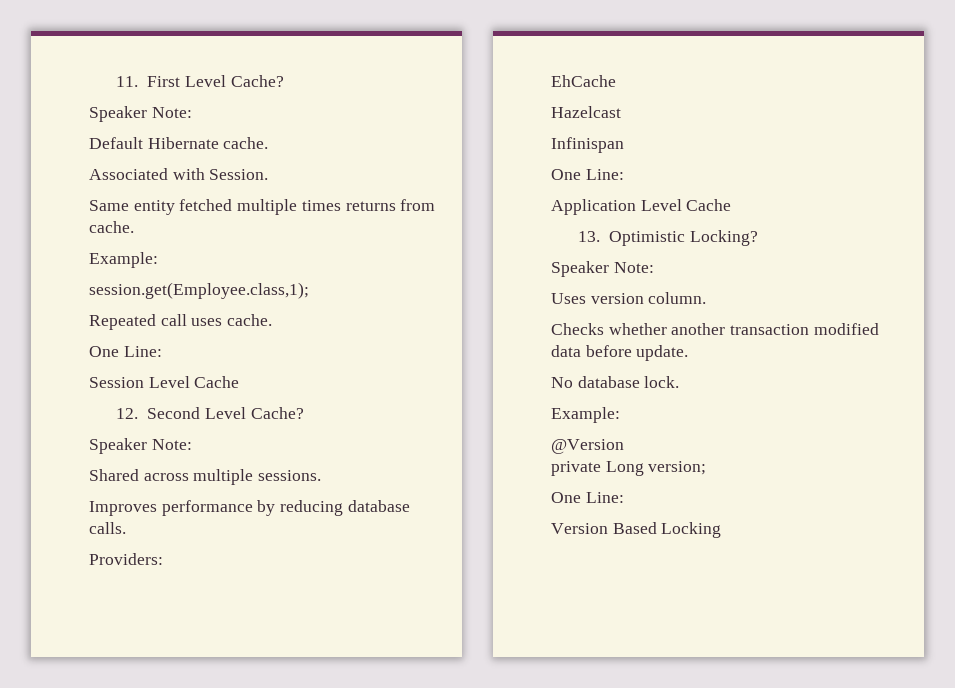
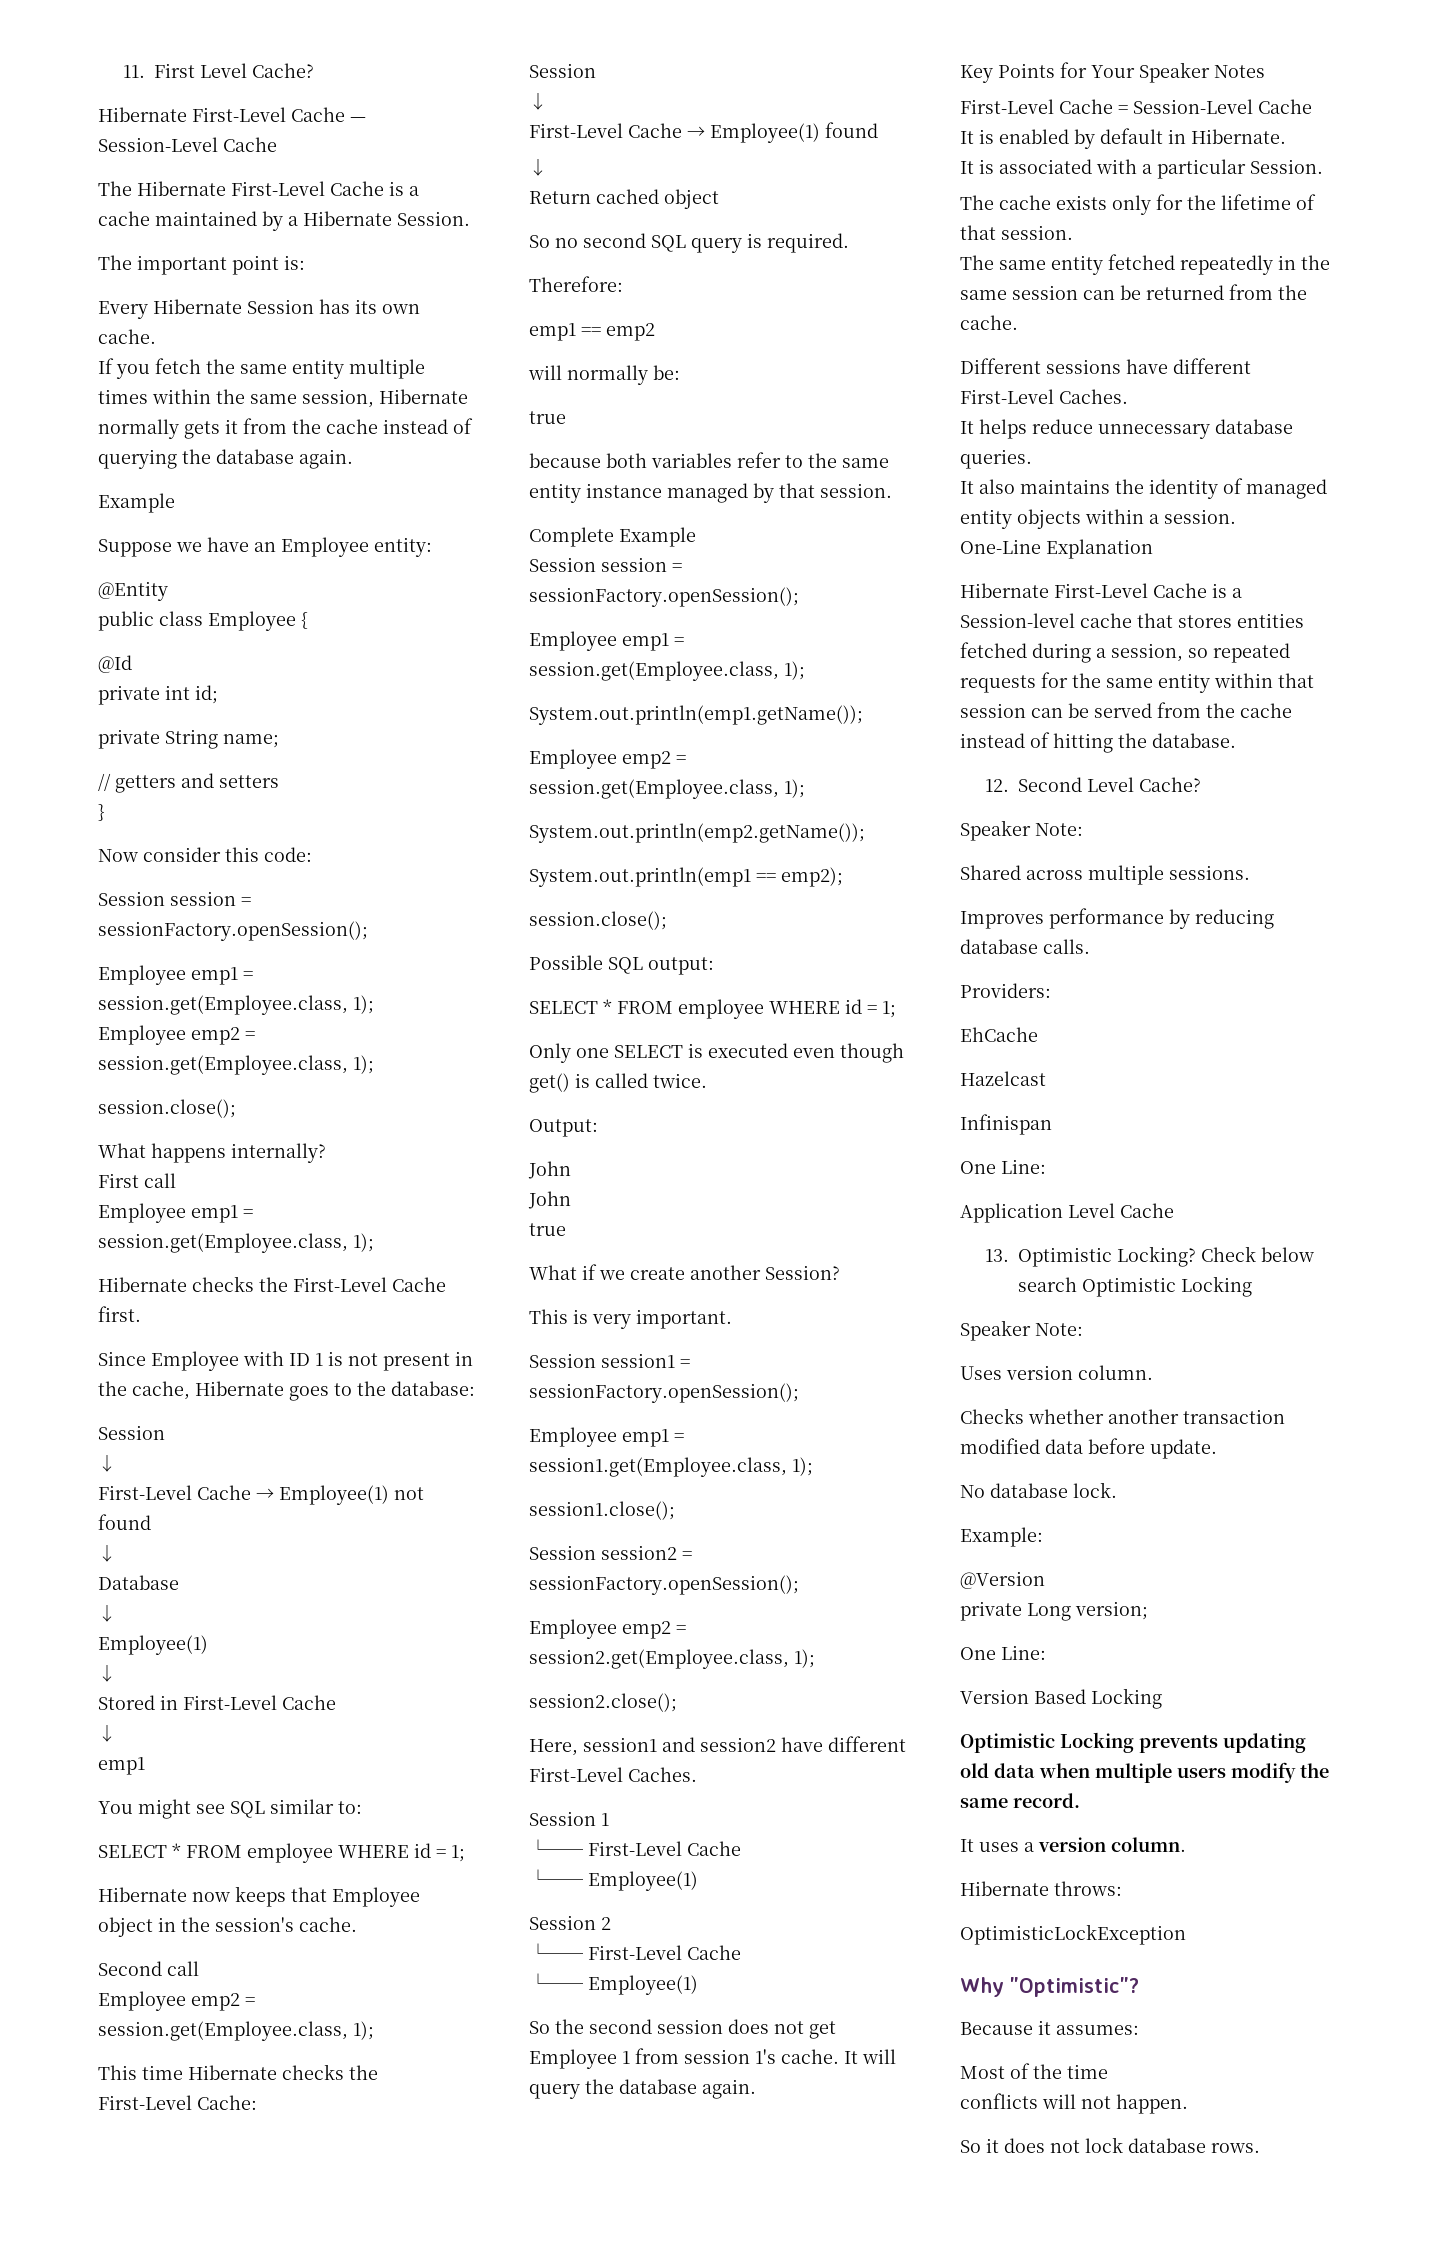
[89,106,192,122] [89,137,269,149] [89,168,269,180] [89,199,436,215] [89,221,134,233] [89,252,158,268] [89,282,309,299] [89,314,273,330] [89,346,162,357] [89,376,240,388] Speaker Note: // Default Hibernate cache. // Associated with Session. // Same entity fetched multiple times returns from cache. // Example: // session.get(Employee.class,1); // Repeated call uses cache. // One Line: // Session Level Cache -> [98,107,366,122] [98,137,277,152] [98,181,419,196] [98,211,470,231] [98,255,305,275] [98,299,420,319] [98,329,156,344] [98,358,425,379] [98,389,468,408] [98,418,473,439] [98,449,353,469] [98,493,175,513] [98,537,432,557] [98,581,168,601] [98,611,308,631] [98,655,132,673] [98,685,218,705] [98,729,279,749] [98,773,279,793] [98,804,105,821] [98,847,312,862] [98,891,251,906] [98,921,368,941] [98,965,253,985] [98,995,374,1015] [98,1025,255,1045] [98,1055,374,1075] [98,1099,236,1118] [98,1143,326,1163] [98,1173,176,1188] [98,1203,253,1223] [98,1233,374,1253] [98,1276,446,1292] [98,1306,141,1322] [98,1351,473,1371] [98,1381,475,1401] [98,1425,165,1440] [98,1455,116,1472] [98,1485,424,1505] [98,1514,151,1530] [98,1545,116,1562] [98,1575,179,1590] [98,1605,116,1622] [98,1635,208,1655] [98,1665,116,1682] [98,1695,336,1710] [98,1725,116,1742] [98,1757,145,1775] [98,1799,362,1819] [98,1843,465,1863] [98,1886,420,1907] [98,1917,357,1937] [98,1961,199,1976] [98,1991,255,2011] [98,2021,374,2041] [98,2064,378,2080] [98,2095,257,2110] [529,63,596,78] [529,93,547,110] [529,122,878,143] [529,159,547,176] [529,189,719,209] [529,233,849,253] [529,276,623,292] [529,323,655,341] [528,365,680,385] [529,411,566,424] [529,452,889,468] [529,483,892,503] [529,527,696,547] [529,557,682,572] [529,587,799,607] [529,631,684,651] [529,661,805,681] [529,705,863,725] [529,749,686,769] [529,779,805,799] [529,823,865,843] [529,867,843,887] [529,911,667,930] [529,955,714,975] [529,999,896,1019] [529,1043,904,1063] [529,1073,707,1093] [529,1119,598,1137] [528,1161,571,1179] [528,1191,571,1209] [529,1223,566,1236] [529,1264,840,1280] [529,1309,732,1329] [529,1353,690,1368] [529,1383,799,1403] [529,1427,684,1447] [529,1457,813,1477] [529,1501,675,1520] [529,1545,692,1560] [529,1575,799,1595] [529,1619,686,1639] [529,1649,815,1669] [529,1693,677,1712] [529,1736,906,1756] [529,1767,697,1782] [529,1811,609,1826] [529,1839,741,1856] [529,1869,698,1891] [529,1915,611,1930] [529,1943,741,1960] [529,1973,698,1995] [529,2019,836,2039] [529,2048,896,2069] [529,2079,756,2099] [960,62,1265,83] [960,99,1312,114] [960,128,1286,149] [960,159,1323,179] [960,194,1316,215] [960,225,1073,240] [960,254,1330,275] [960,284,1307,300] [960,315,1018,330] [960,358,1251,374] [960,389,1128,404] [960,419,1293,439] [960,449,1032,469] [960,478,1327,499] [960,509,1236,529] [960,539,1153,559] [960,583,1242,598] [960,613,1304,628] [960,642,1290,663] [960,672,1314,693] [960,702,1292,718] [960,732,1236,753] Hibernate First-Level Cache — Session-Level Cache // The Hibernate First-Level Cache is a cache maintained by a Hibernate Session. // The important point is: // Every Hibernate Session has its own cache. // If you fetch the same entity multiple times within the same session, Hibernate normally gets it from the cache instead of querying the database again. // Example // Suppose we have an Employee entity: // @Entity // public class Employee { // @Id // private int id; // private String name; // // getters and setters // } // Now consider this code: // Session session = sessionFactory.openSession(); // Employee emp1 = session.get(Employee.class, 1); // Employee emp2 = session.get(Employee.class, 1); // session.close(); // What happens internally? // First call // Employee emp1 = session.get(Employee.class, 1); // Hibernate checks the First-Level Cache first. // Since Employee with ID 1 is not present in the cache, Hibernate goes to the database: // Session // ↓ // First-Level Cache → Employee(1) not found // ↓ // Database // ↓ // Employee(1) // ↓ // Stored in First-Level Cache // ↓ // emp1 // You might see SQL similar to: // SELECT * FROM employee WHERE id = 1; // Hibernate now keeps that Employee object in the session's cache. // Second call // Employee emp2 = session.get(Employee.class, 1); // This time Hibernate checks the First-Level Cache: // Session // ↓ // First-Level Cache → Employee(1) found // ↓ // Return cached object // So no second SQL query is required. // Therefore: // emp1 == emp2 // will normally be: // true // because both variables refer to the same entity instance managed by that session. // Complete Example // Session session = sessionFactory.openSession(); // Employee emp1 = session.get(Employee.class, 1); // System.out.println(emp1.getName()); // Employee emp2 = session.get(Employee.class, 1); // System.out.println(emp2.getName()); // System.out.println(emp1 == emp2); // session.close(); // Possible SQL output: // SELECT * FROM employee WHERE id = 1; // Only one SELECT is executed even though get() is called twice. // Output: // John // John // true // What if we create another Session? // This is very important. // Session session1 = sessionFactory.openSession(); // Employee emp1 = session1.get(Employee.class, 1); // session1.close(); // Session session2 = sessionFactory.openSession(); // Employee emp2 = session2.get(Employee.class, 1); // session2.close(); // Here, session1 and session2 have different First-Level Caches. // Session 1 // └── First-Level Cache // └── Employee(1) // Session 2 // └── First-Level Cache // └── Employee(1) // So the second session does not get Employee 1 from session 1's cache. It will query the database again. // Key Points for Your Speaker Notes // First-Level Cache = Session-Level Cache // It is enabled by default in Hibernate. // It is associated with a particular Session. // The cache exists only for the lifetime of that session. // The same entity fetched repeatedly in the same session can be returned from the cache. // Different sessions have different First-Level Caches. // It helps reduce unnecessary database queries. // It also maintains the identity of managed entity objects within a session. // One-Line Explanation // Hibernate First-Level Cache is a Session-level cache that stores entities fetched during a session, so repeated requests for the same entity within that session can be served from the cache instead of hitting the database.
(758, 238) none -> [1201,1246,1315,1262] [1018,1276,1253,1297] Check below search Optimistic Locking
(722, 530) none -> [960,1732,1306,1753] [960,1762,1329,1783] [960,1793,1080,1808] [960,1837,1186,1852] [960,1881,1122,1896] [960,1924,1186,1945] [960,1977,1139,1997] [960,2020,1139,2035] [960,2063,1108,2079] [960,2093,1188,2114] [960,2137,1260,2153] // Optimistic Locking prevents updating old data when multiple users modify the same record. // It uses a version column. // Hibernate throws: // OptimisticLockException // Why "Optimistic"? // Because it assumes: // Most of the time // conflicts will not happen. // So it does not lock database rows.

